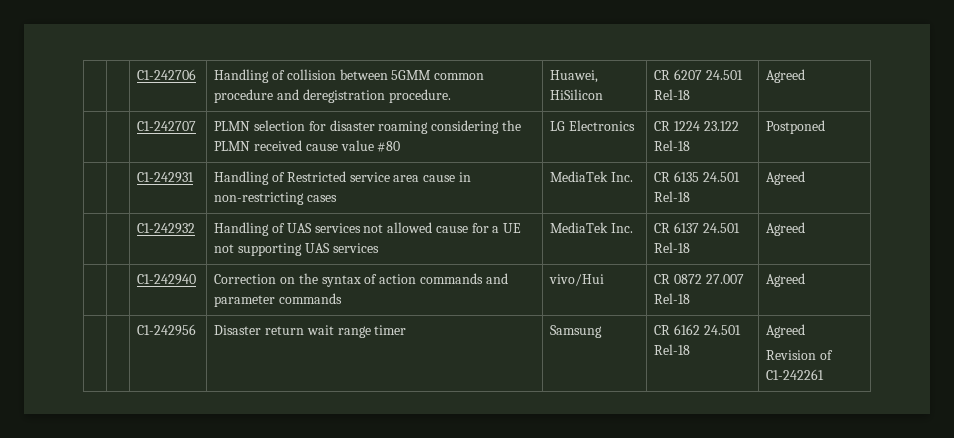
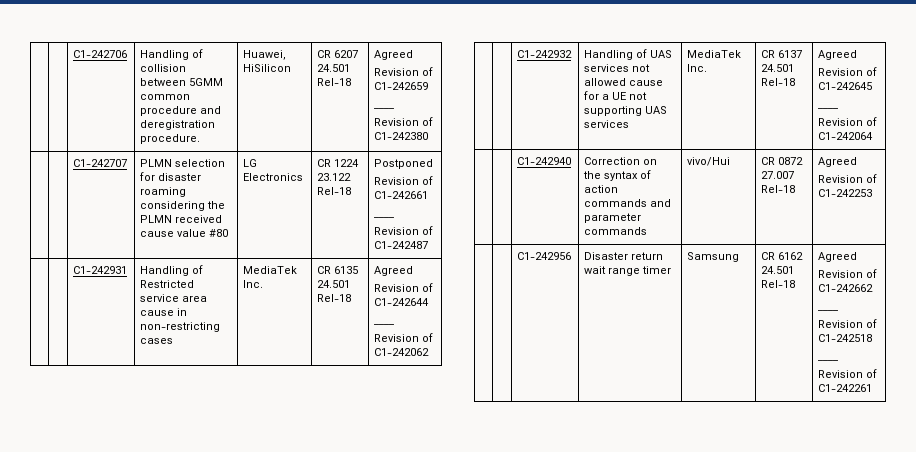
(806, 76) none -> [374,67,434,76] [374,82,429,90] [374,108,395,109] [374,117,434,126] [374,132,429,140] // Revision of C1-242659 // ____ // Revision of C1-242380
(826, 127) none -> [374,176,434,185] [374,191,429,199] [374,217,395,218] [374,226,434,235] [374,241,429,249] // Revision of C1-242661 // ____ // Revision of C1-242487
(806, 178) none -> [374,283,434,292] [374,298,430,306] [374,324,395,325] [374,333,434,342] [374,348,430,356] // Revision of C1-242644 // ____ // Revision of C1-242062
(806, 229) none -> [818,67,878,76] [818,82,873,90] [818,108,839,109] [818,117,878,126] [818,132,874,140] // Revision of C1-242645 // ____ // Revision of C1-242064
(806, 280) none -> [818,174,878,183] [818,189,873,197] // Revision of C1-242253
(806, 331) none -> [818,269,878,278] [818,284,874,292] [818,310,839,311] [818,319,878,328] [818,334,873,342] [818,360,839,361] // Revision of C1-242662 // ____ // Revision of C1-242518 // ____

